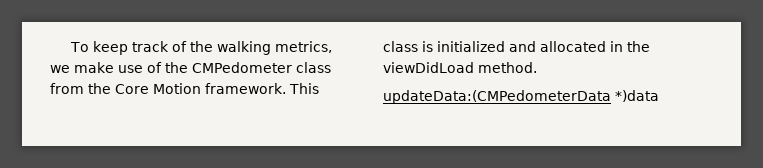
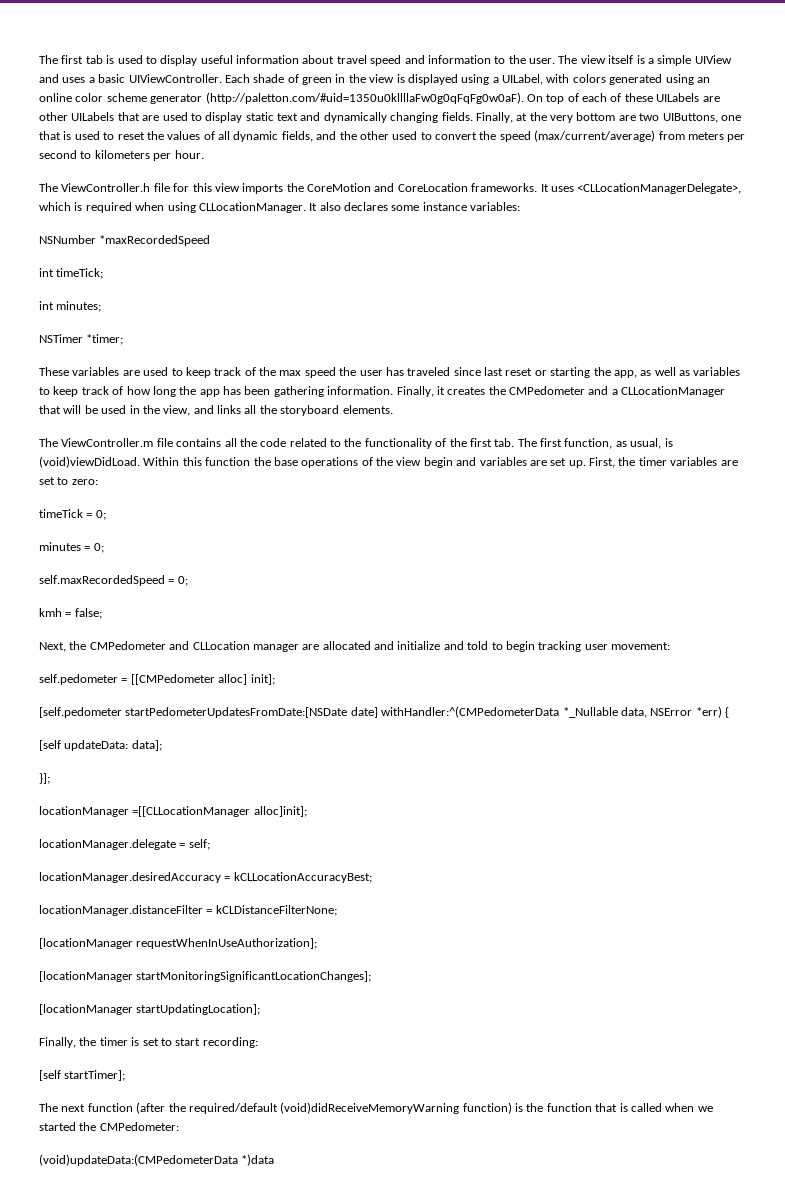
[69,41,332,55] [50,62,331,73] [50,83,319,94] [383,41,650,52] [383,62,537,73] [383,90,611,104] To keep track of the walking metrics, we make use of the CMPedometer class from the Core Motion framework. This class is initialized and allocated in the viewDidLoad method. // updateData:(CMPedometerData -> [39,55,732,66] [39,74,710,85] [39,92,720,104] [39,112,741,123] [39,130,746,142] [39,150,204,161] [39,183,742,194] [39,202,521,213] [39,235,211,246] [39,268,104,279] [39,301,102,312] [39,334,124,345] [39,367,741,378] [39,386,726,397] [39,405,393,416] [39,438,673,449] [39,456,738,468] [39,477,98,485] [39,509,106,520] [39,542,104,553] [39,575,188,586] [39,608,102,619] [39,641,670,652] [39,674,275,685] [39,706,729,718] [39,740,162,751] [39,773,50,784] [39,806,307,817] [39,839,210,850] [39,872,372,883] [39,905,337,916] [39,938,318,949] [39,971,372,982] [39,1004,261,1015] [39,1037,258,1048] [39,1070,126,1081] [39,1102,713,1114] [39,1122,179,1131] [39,1154,238,1166] The first tab is used to display useful information about travel speed and information to the user. The view itself is a simple UIView and uses a basic UIViewController. Each shade of green in the view is displayed using a UILabel, with colors generated using an online color scheme generator (http://paletton.com/#uid=1350u0kllllaFw0g0qFqFg0w0aF). On top of each of these UILabels are other UILabels that are used to display static text and dynamically changing fields. Finally, at the very bottom are two UIButtons, one that is used to reset the values of all dynamic fields, and the other used to convert the speed (max/current/average) from meters per second to kilometers per hour. // The ViewController.h file for this view imports the CoreMotion and CoreLocation frameworks. It uses <CLLocationManagerDelegate>, which is required when using CLLocationManager. It also declares some instance variables: // NSNumber *maxRecordedSpeed // int timeTick; // int minutes; // NSTimer *timer; // These variables are used to keep track of the max speed the user has traveled since last reset or starting the app, as well as variables to keep track of how long the app has been gathering information. Finally, it creates the CMPedometer and a CLLocationManager that will be used in the view, and links all the storyboard elements. // The ViewController.m file contains all the code related to the functionality of the first tab. The first function, as usual, is (void)viewDidLoad. Within this function the base operations of the view begin and variables are set up. First, the timer variables are set to zero: // timeTick = 0; // minutes = 0; // self.maxRecordedSpeed = 0; // kmh = false; // Next, the CMPedometer and CLLocation manager are allocated and initialize and told to begin tracking user movement: // self.pedometer = [[CMPedometer alloc] init]; // [self.pedometer startPedometerUpdatesFromDate:[NSDate date] withHandler:^(CMPedometerData *_Nullable data, NSError *err) { // [self updateData: data]; // }]; // locationManager =[[CLLocationManager alloc]init]; // locationManager.delegate = self; // locationManager.desiredAccuracy = kCLLocationAccuracyBest; // locationManager.distanceFilter = kCLDistanceFilterNone; // [locationManager requestWhenInUseAuthorization]; // [locationManager startMonitoringSignificantLocationChanges]; // [locationManager startUpdatingLocation]; // Finally, the timer is set to start recording: // [self startTimer]; // The next function (after the required/default (void)didReceiveMemoryWarning function) is the function that is called when we started the CMPedometer: // (void)updateData:(CMPedometerData

